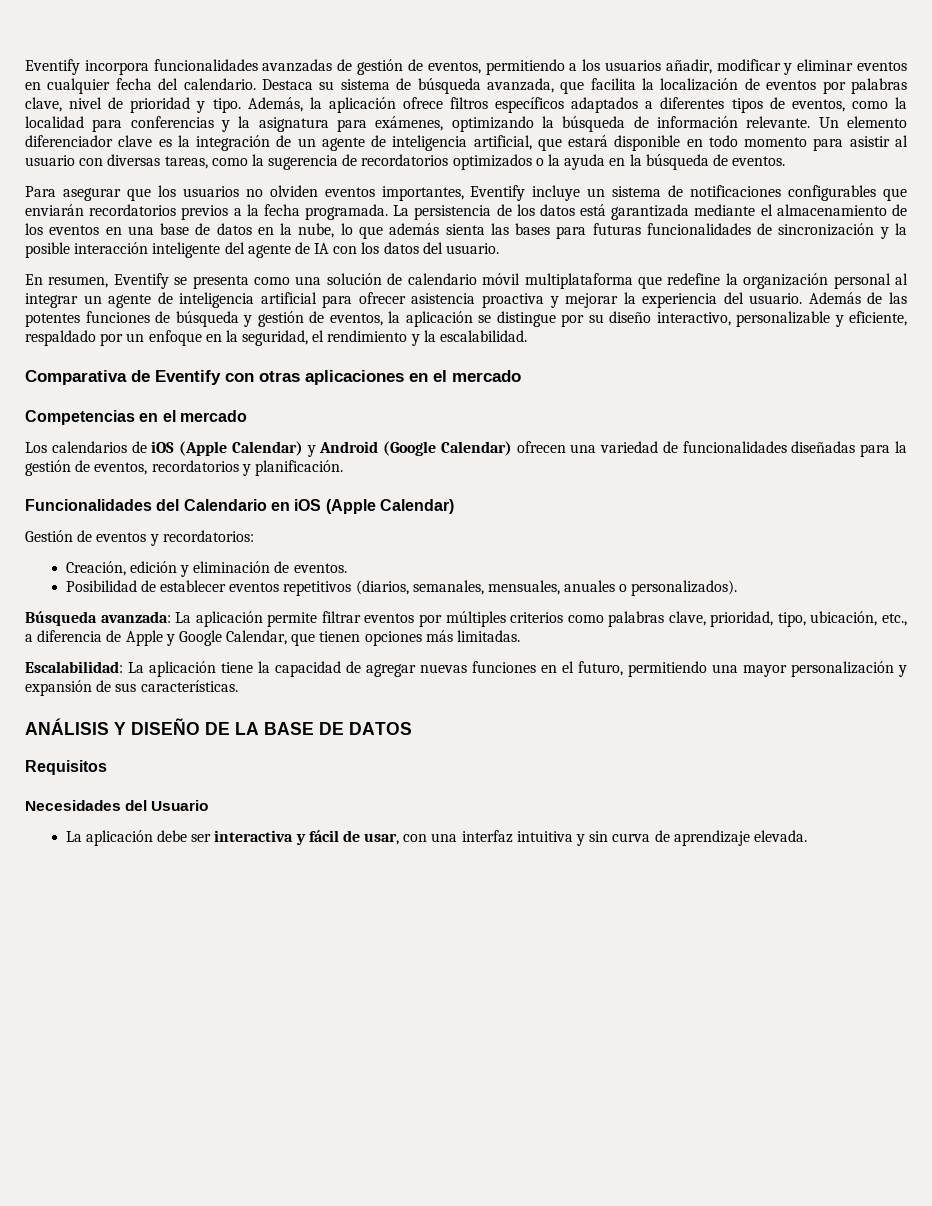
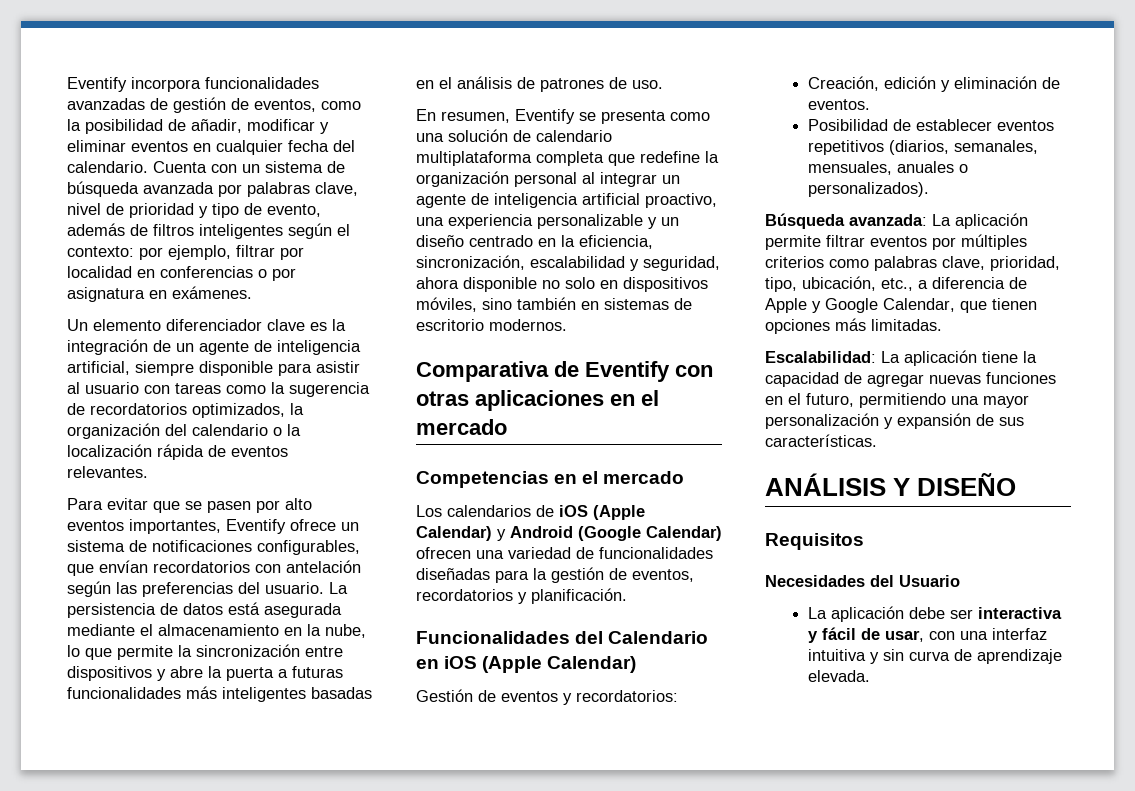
[485,59,661,75] permitiendo a los usuarios -> [321,101,361,110] [67,119,186,134] como la posibilidad de
[261,78,817,94] Destaca su sistema de búsqueda avanzada, que facilita la localización de eventos -> [153,161,345,173] [67,181,214,197] Cuenta con un sistema de búsqueda avanzada
[212,97,907,113] [25,116,811,132] tipo. Además, la aplicación ofrece filtros específicos adaptados a diferentes tipos de eventos, como la localidad para conferencias y la asignatura para exámenes, optimizando la búsqueda de información relevante. -> [212,203,321,218] [67,223,350,239] [67,245,304,260] [67,266,296,281] [67,286,252,302] tipo de evento, además de filtros inteligentes según el contexto: por ejemplo, filtrar por localidad en conferencias o por asignatura en exámenes. //
[537,135,808,151] que estará disponible en todo momento -> [135,361,273,376] siempre disponible
[107,154,208,169] diversas tareas, -> [175,383,221,394] tareas
[452,154,786,170] [25,185,318,201] optimizados o la ayuda en la búsqueda de eventos. // Para asegurar que los usuarios no olviden -> [192,403,304,418] [67,423,301,439] [67,444,288,460] [67,466,148,478] [67,498,312,513] optimizados, la organización del calendario o la localización rápida de eventos relevantes. // Para evitar que se pasen por alto
[532,185,581,201] incluye -> [290,519,336,531] ofrece
[788,185,907,201] [25,204,389,220] configurables que enviarán recordatorios previos a la fecha programada. -> [257,540,360,555] [67,560,361,576] [67,581,324,597] configurables, que envían recordatorios con antelación según las preferencias del usuario.
[516,204,535,216] los -> (178, 609) none
[611,204,690,220] garantizada -> [264,603,342,618] asegurada
[891,204,907,216] [25,223,252,235] de los eventos en una base de datos -> (279, 630) none
[389,223,907,239] [25,242,500,258] además sienta las bases para futuras funcionalidades de sincronización y la posible interacción inteligente del agente de IA con los datos del usuario. -> [117,644,343,660] [67,666,343,681] [67,686,372,702] [416,76,663,92] permite la sincronización entre dispositivos y abre la puerta a futuras funcionalidades más inteligentes basadas en el análisis de patrones de uso.
[482,273,633,289] móvil multiplataforma -> [416,151,604,166] multiplataforma completa
[322,292,907,308] [25,311,907,327] [25,330,528,346] para ofrecer asistencia proactiva y mejorar la experiencia del usuario. Además de las potentes funciones de búsqueda y gestión de eventos, la aplicación se distingue por su diseño interactivo, personalizable y eficiente, respaldado por un enfoque en la seguridad, el rendimiento y la escalabilidad. -> [645,193,717,208] [416,214,679,229] [416,235,653,249] [416,255,720,271] [416,277,708,292] [416,297,692,312] [416,319,567,331] proactivo, una experiencia personalizable y un diseño centrado en la eficiencia, sincronización, escalabilidad y seguridad, ahora disponible no solo en dispositivos móviles, sino también en sistemas de escritorio modernos.
[205,722,412,735] DE LA BASE DE DATOS -> (1017, 484) none

